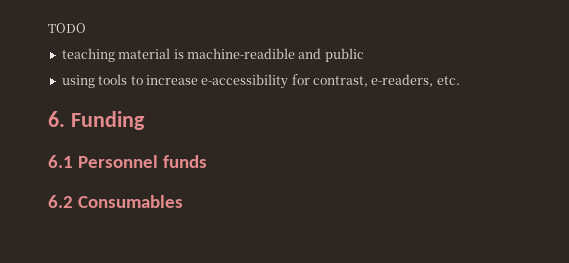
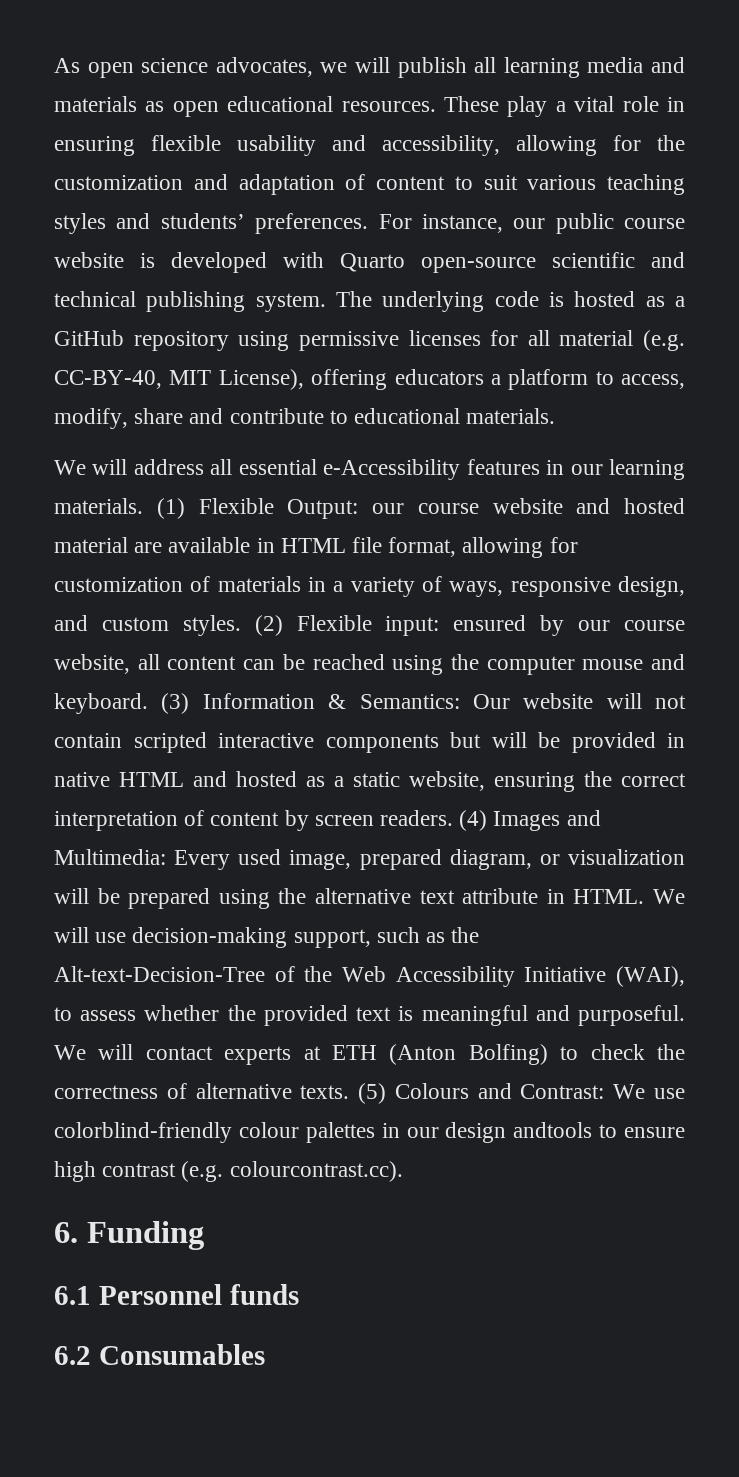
[48,23,86,33] [61,48,364,62] [61,74,460,89] TODO // teaching material is machine-readible and public // using tools to increase e-accessibility for contrast, e-readers, etc. -> [54,57,686,78] [54,96,685,117] [54,135,685,156] [54,174,685,195] [54,213,685,234] [54,252,685,273] [54,291,685,312] [54,330,685,351] [54,369,685,390] [54,408,556,429] [54,459,685,480] [54,498,685,519] [54,537,578,558] [54,576,685,597] [54,615,685,636] [54,654,685,675] [54,693,686,714] [54,732,685,753] [54,771,686,792] [54,810,601,831] [54,849,686,870] [54,888,686,909] [54,927,480,948] [54,966,685,987] [54,1005,685,1026] [54,1044,685,1065] [54,1083,685,1104] [54,1122,685,1143] [54,1161,403,1182] As open science advocates, we will publish all learning media and materials as open educational resources. These play a vital role in ensuring flexible usability and accessibility, allowing for the customization and adaptation of content to suit various teaching styles and students’ preferences. For instance, our public course website is developed with Quarto open-source scientific and technical publishing system. The underlying code is hosted as a GitHub repository using permissive licenses for all material (e.g. CC-BY-40, MIT License), offering educators a platform to access, modify, share and contribute to educational materials. // We will address all essential e-Accessibility features in our learning materials. (1) Flexible Output: our course website and hosted material are available in HTML file format, allowing for customization of materials in a variety of ways, responsive design, and custom styles. (2) Flexible input: ensured by our course website, all content can be reached using the computer mouse and keyboard. (3) Information & Semantics: Our website will not contain scripted interactive components but will be provided in native HTML and hosted as a static website, ensuring the correct interpretation of content by screen readers. (4) Images and Multimedia: Every used image, prepared diagram, or visualization will be prepared using the alternative text attribute in HTML. We will use decision-making support, such as the Alt-text-Decision-Tree of the Web Accessibility Initiative (WAI), to assess whether the provided text is meaningful and purposeful. We will contact experts at ETH (Anton Bolfing) to check the correctness of alternative texts. (5) Colours and Contrast: We use colorblind-friendly colour palettes in our design andtools to ensure high contrast (e.g. colourcontrast.cc).

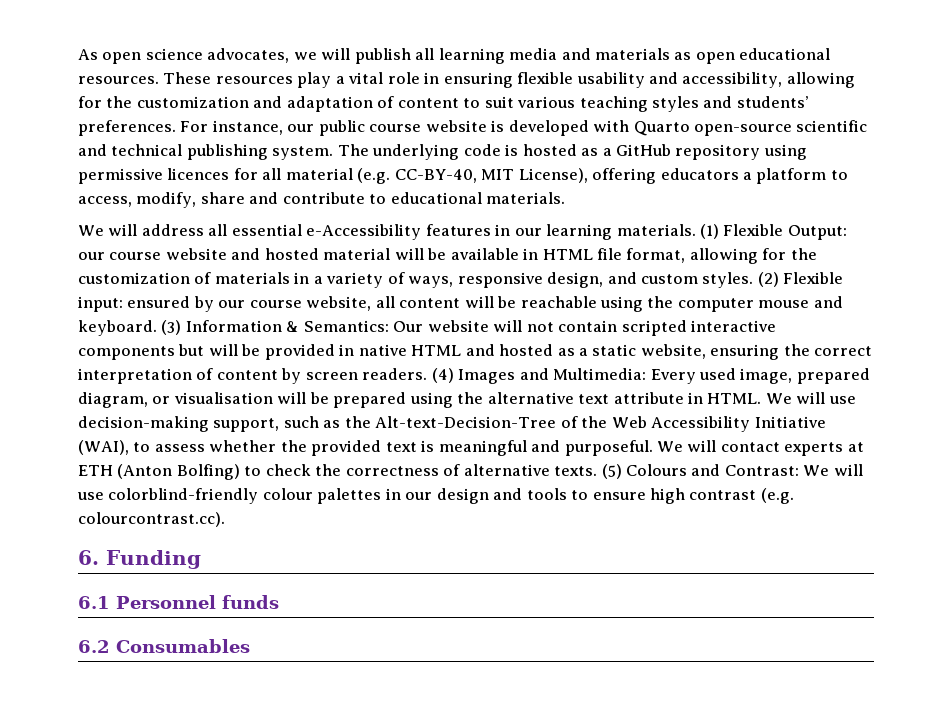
(499, 104) none -> [215,76,293,84] resources
[408,330,481,346] licenses -> [167,168,230,180] licences
[134,542,163,553] are -> [394,248,447,260] will be
(578, 545) none -> [790,248,817,260] the
[243,654,385,670] can be reached -> [464,296,597,308] will be reachable
[568,849,686,865] visualization -> [173,392,273,404] visualisation
(646, 1091) none -> [833,464,863,476] will
[513,1122,593,1138] andtools -> [493,488,567,500] and tools

